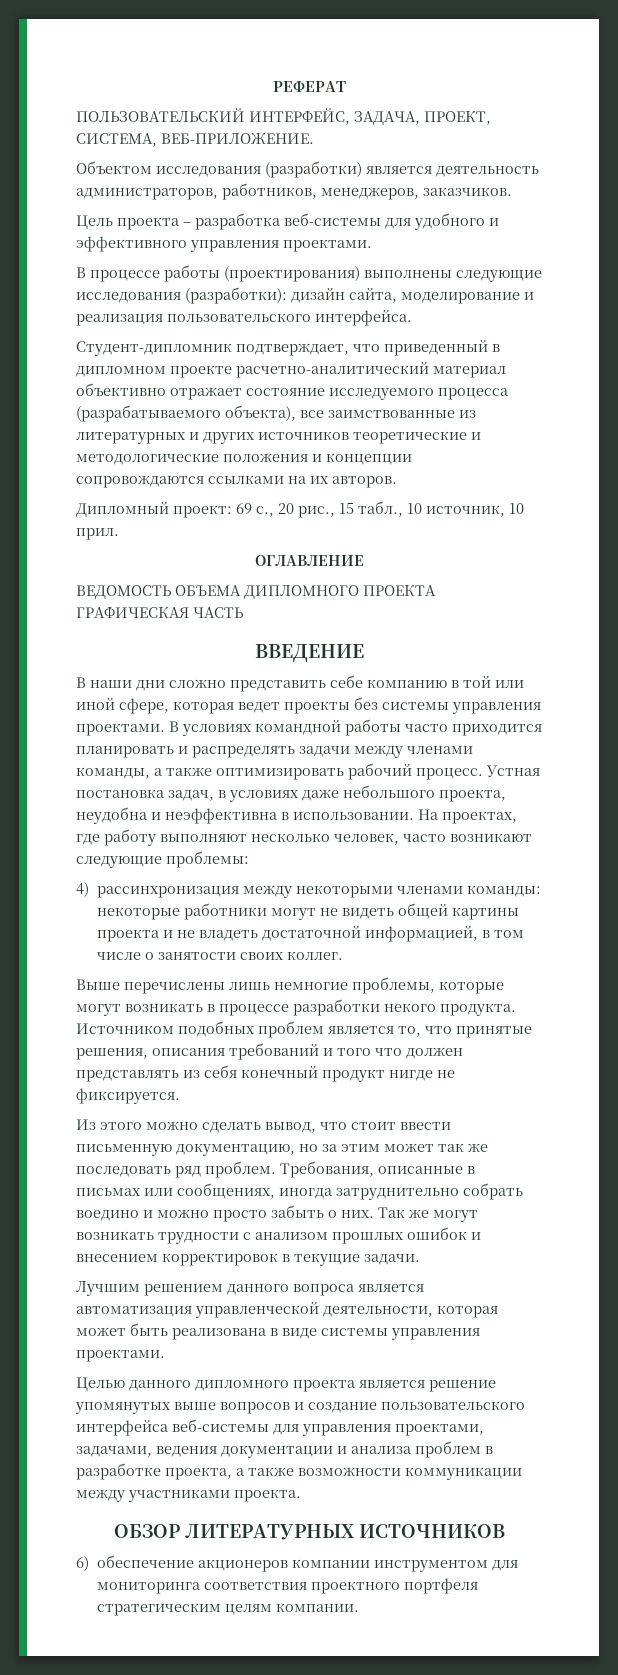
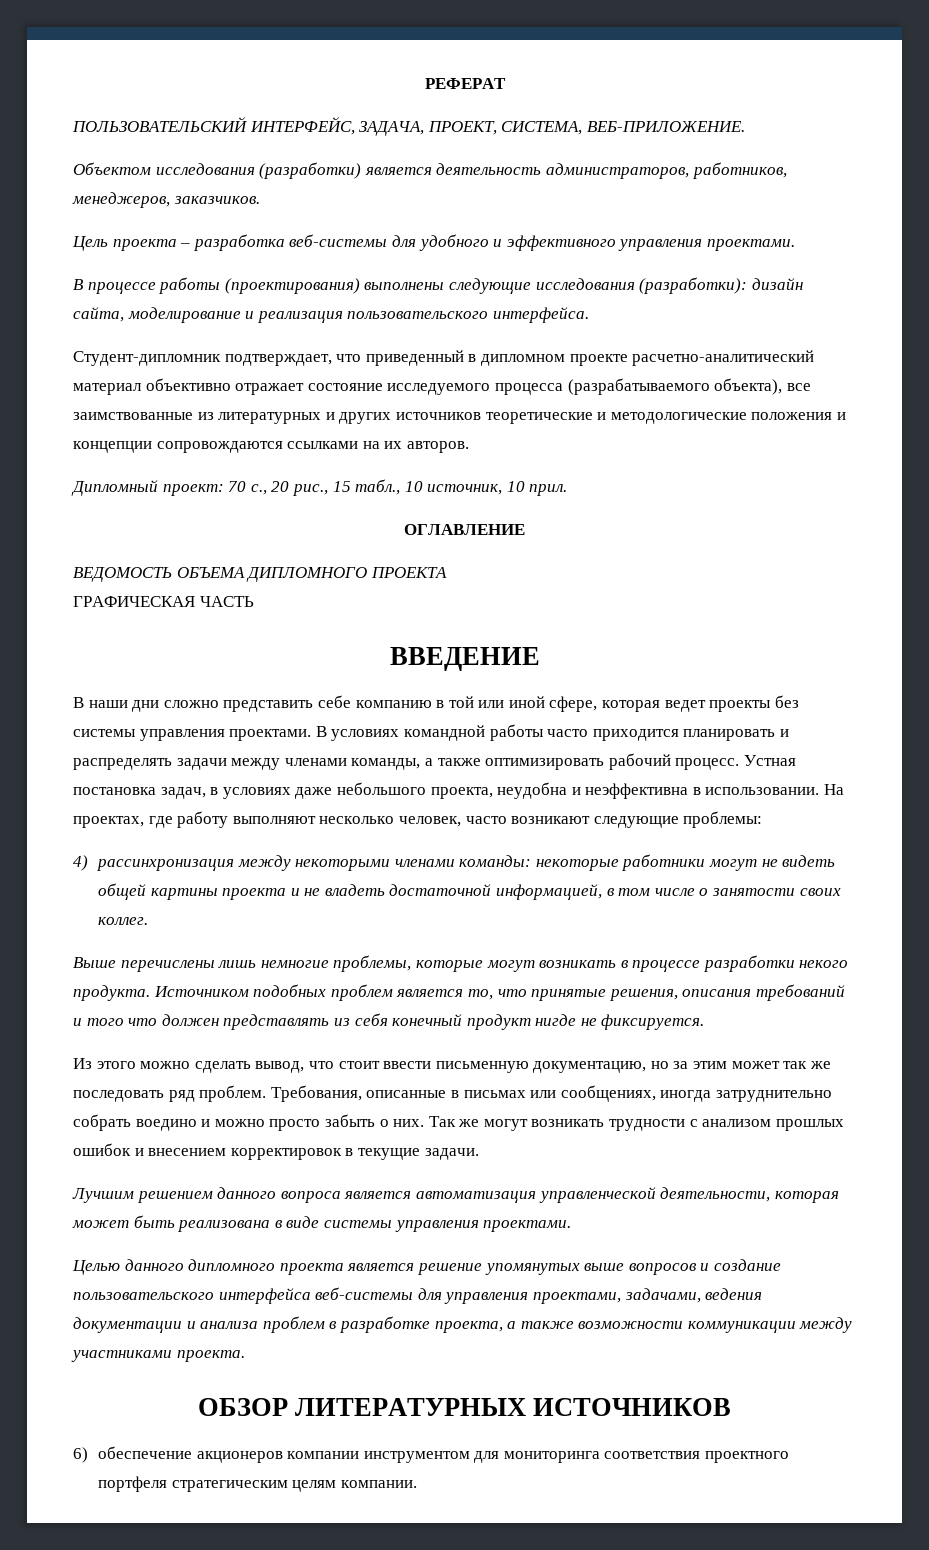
[236,503,252,514] 69 -> [228,481,247,492] 70

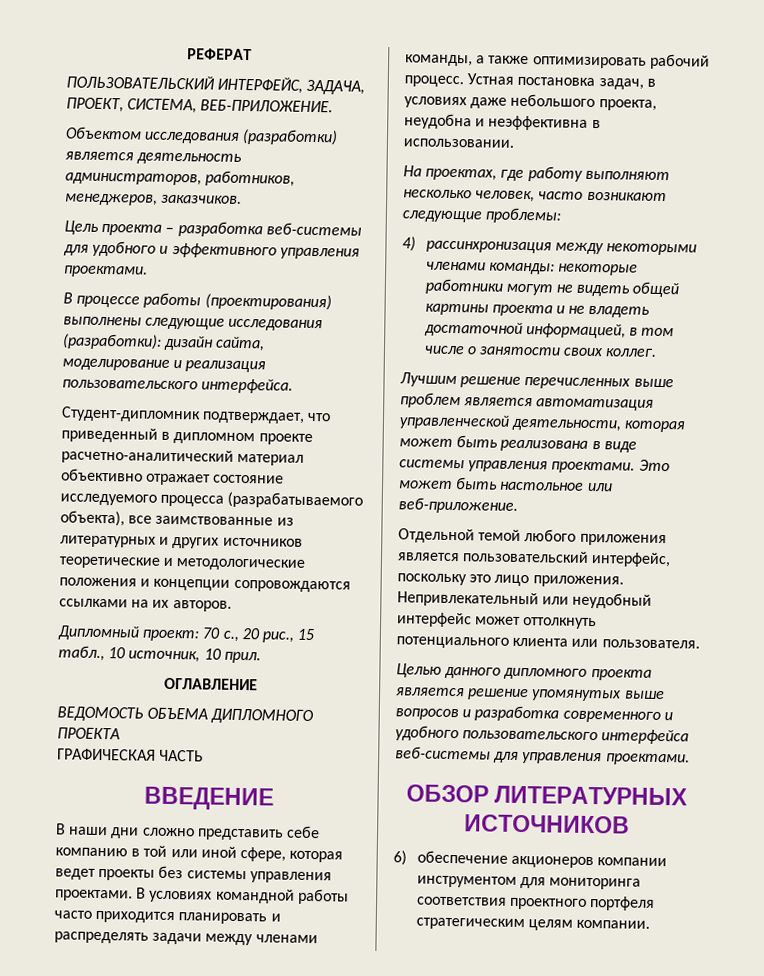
(820, 791) none -> (514, 143) //
[73,955,849,972] [73,984,845,1001] [73,1013,705,1030] [73,1058,831,1073] [73,1085,832,1102] [73,1114,844,1131] [73,1143,479,1160] [72,1187,341,1203] Выше перечислены лишь немногие проблемы, которые могут возникать в процессе разработки некого продукта. Источником подобных проблем является то, что принятые решения, описания требований и того что должен представлять из себя конечный продукт нигде не фиксируется. // Из этого можно сделать вывод, что стоит ввести письменную документацию, но за этим может так же последовать ряд проблем. Требования, описанные в письмах или сообщениях, иногда затруднительно собрать воедино и можно просто забыть о них. Так же могут возникать трудности с анализом прошлых ошибок и внесением корректировок в текущие задачи. // Лучшим решением данного вопроса -> [400,372,674,390] [400,392,461,409] Лучшим решение перечисленных выше проблем
(572, 1226) none -> [638,459,670,472] [398,477,613,492] [398,497,518,514] [398,528,667,547] [397,550,672,568] [397,573,624,588] [397,591,653,609] [397,612,598,630] [396,636,700,649] Это может быть настольное или веб-приложение. // Отдельной темой любого приложения является пользовательский интерфейс, поскольку это лицо приложения. Непривлекательный или неудобный интерфейс может оттолкнуть потенциального клиента или пользователя.
[713,1259,781,1271] создание -> [474,705,673,724] [395,725,459,742] разработка современного и удобного
[532,1288,763,1304] [73,1316,853,1333] [71,1350,245,1362] проектами, задачами, ведения документации и анализа проблем в разработке проекта, а также возможности коммуникации между участниками проекта. -> [605,753,690,766] проектами.

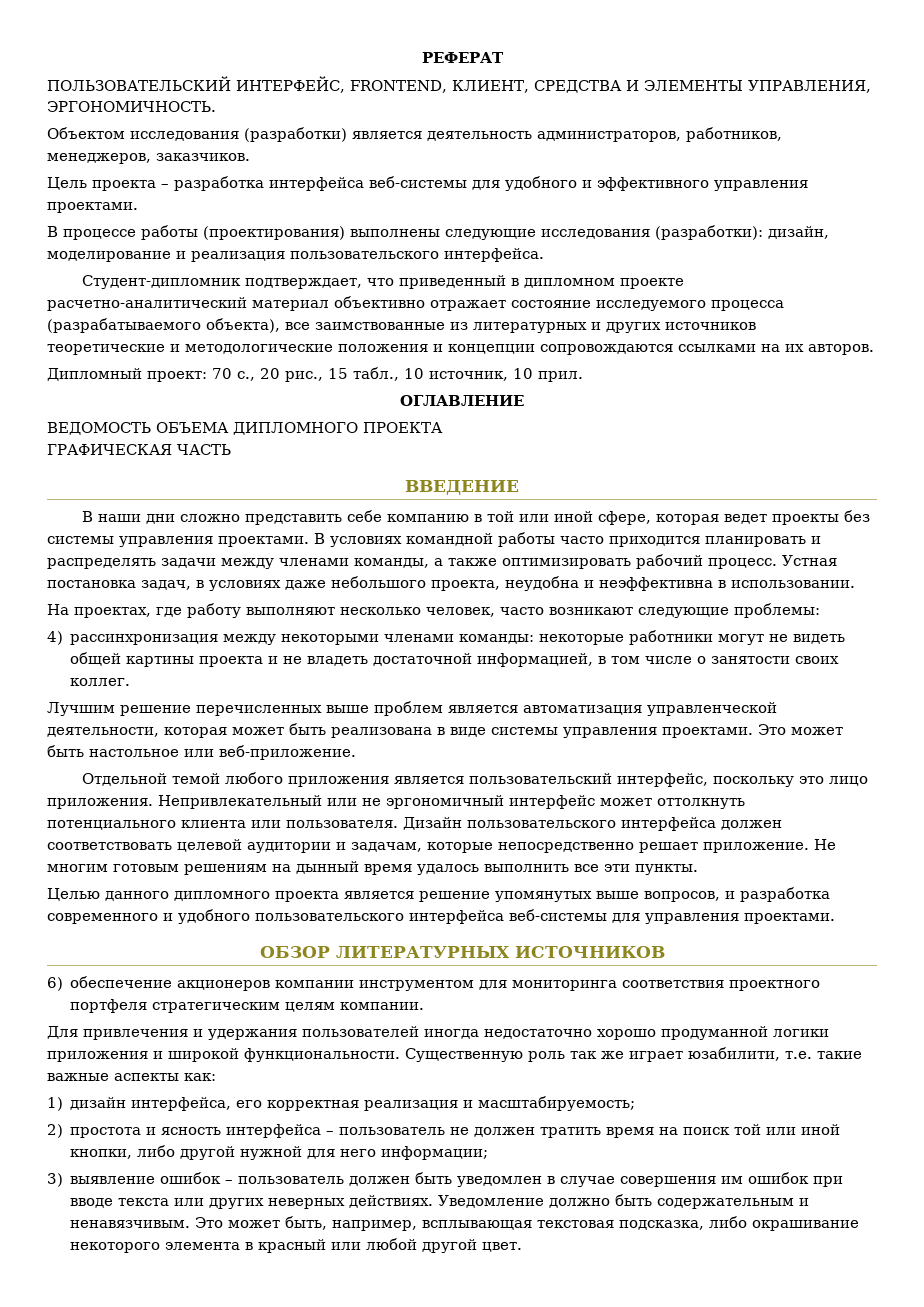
[306,79,366,95] [66,97,334,114] ЗАДАЧА, ПРОЕКТ, СИСТЕМА, ВЕБ-ПРИЛОЖЕНИЕ. -> [350,80,871,93] [47,101,216,112] FRONTEND, КЛИЕНТ, СРЕДСТВА И ЭЛЕМЕНТЫ УПРАВЛЕНИЯ, ЭРГОНОМИЧНОСТЬ.
(263, 229) none -> [269,177,364,191] интерфейса
[163,335,266,352] дизайн сайта, -> [768,226,829,239] дизайн,
[572,592,653,609] неудобный -> [362,795,504,809] не эргономичный
(700, 644) none -> [403,817,782,831] [47,839,836,853] [47,861,698,875] Дизайн пользовательского интерфейса должен соответствовать целевой аудитории и задачам, которые непосредственно решает приложение. Не многим готовым решениям на дынный время удалось выполнить все эти пункты.
[395,708,459,721] вопросов -> [644,891,720,902] вопросов,
(651, 924) none -> [47,1026,829,1040] [47,1047,862,1062] [47,1073,216,1081] [47,1096,636,1111] [47,1124,841,1138] [70,1145,489,1160] [47,1172,844,1187] [70,1194,810,1209] [70,1216,860,1231] [70,1238,523,1253] // Для привлечения и удержания пользователей иногда недостаточно хорошо продуманной логики приложения и широкой функциональности. Существенную роль так же играет юзабилити, т.е. такие важные аспекты как: // 1) дизайн интерфейса, его корректная реализация и масштабируемость; // 2) простота и ясность интерфейса – пользователь не должен тратить время на поиск той или иной кнопки, либо другой нужной для него информации; // 3) выявление ошибок – пользователь должен быть уведомлен в случае совершения им ошибок при вводе текста или других неверных действиях. Уведомление должно быть содержательным и ненавязчивым. Это может быть, например, всплывающая текстовая подсказка, либо окрашивание некоторого элемента в красный или любой другой цвет.

